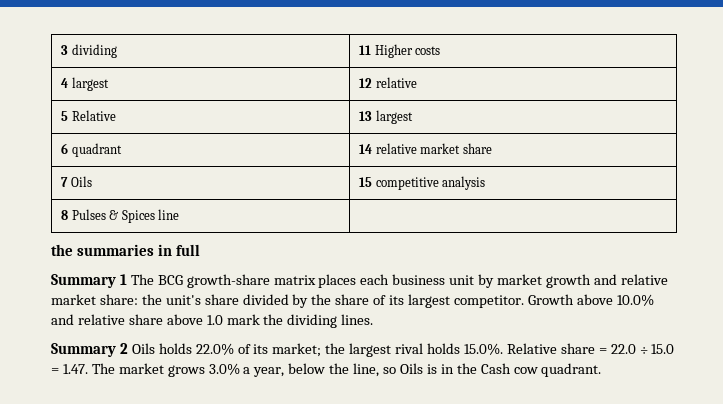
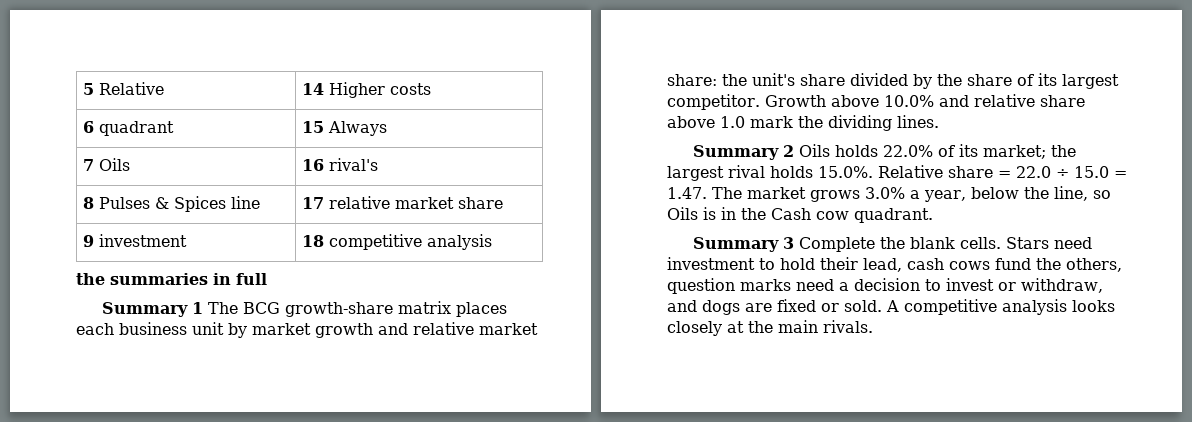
[61,44,117,58] [359,44,441,58] [61,77,109,91] [359,77,417,88] 3 dividing | 11 Higher costs // 4 largest | 12 relative // -> (82, 89) none
[359,110,413,124] 13 largest -> [301,82,431,98] 14 Higher costs
[359,143,492,154] 14 relative market share -> [301,121,387,136] 15 Always
[359,176,486,190] 15 competitive analysis -> [301,158,378,171] 16 rival's
(180, 214) none -> [301,196,503,209] [82,234,187,247] [301,234,492,250] 17 relative market share // 9 investment | 18 competitive analysis
(602, 370) none -> [692,237,1092,252] [667,257,1122,272] [667,278,1103,294] [667,299,1115,315] [667,320,873,336] // Summary 3 Complete the blank cells. Stars need investment to hold their lead, cash cows fund the others, question marks need a decision to invest or withdraw, and dogs are fixed or sold. A competitive analysis looks closely at the main rivals.

